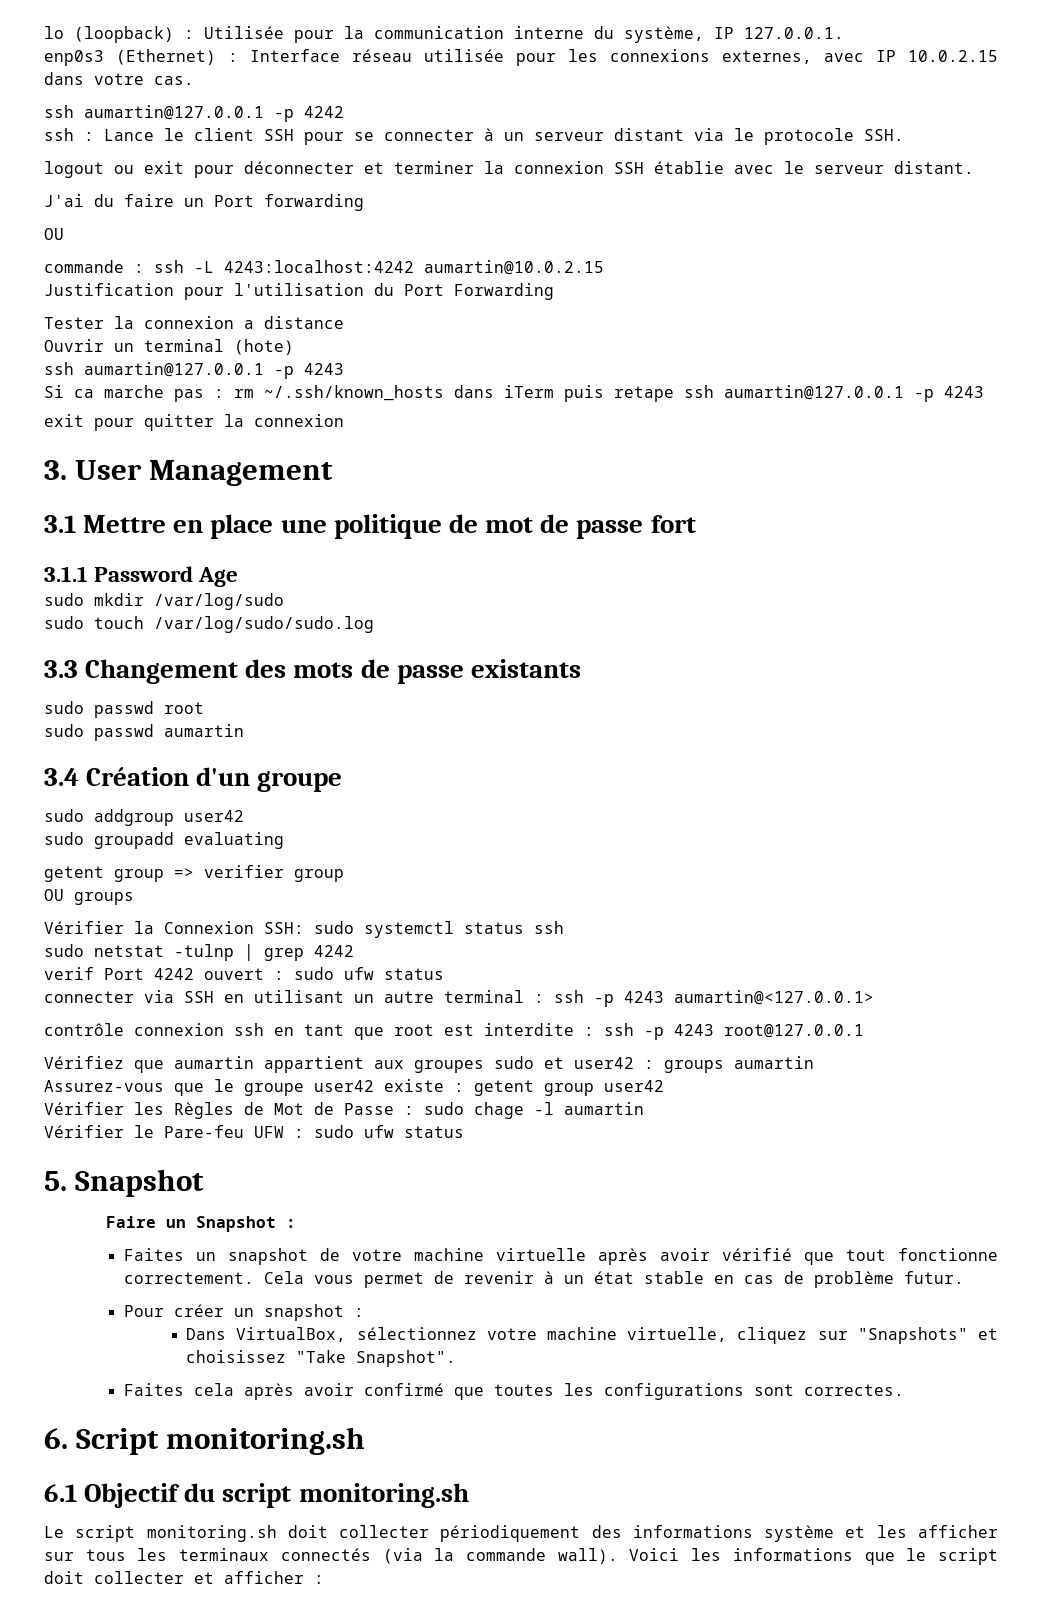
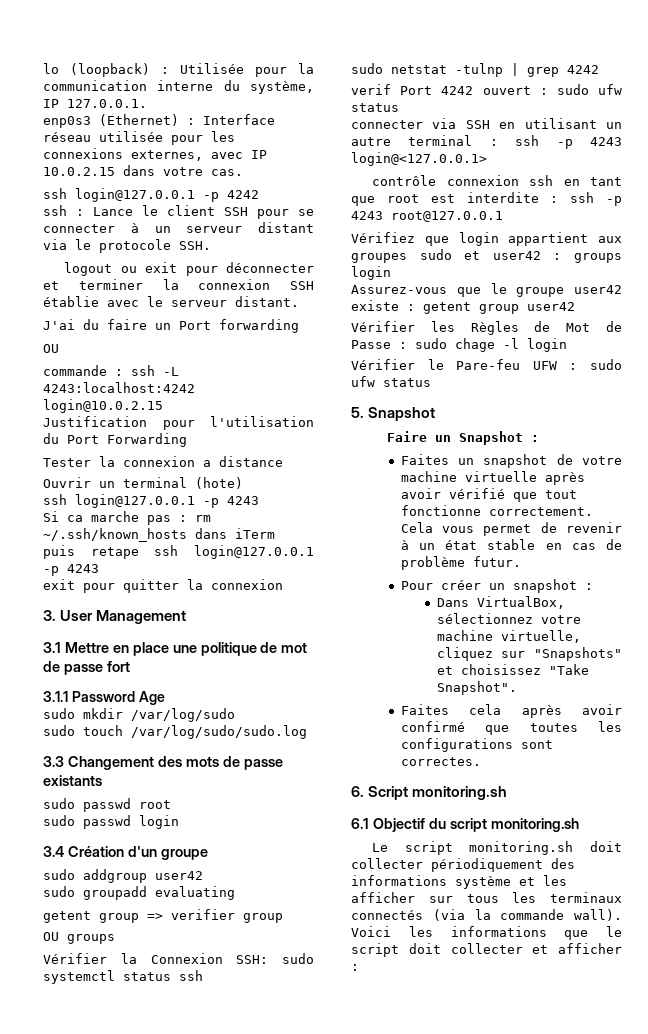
[84,105,264,120] aumartin@127.0.0.1 -> [75,188,195,202] login@127.0.0.1
[424,260,604,275] aumartin@10.0.2.15 -> [43,399,163,413] login@10.0.2.15
[84,362,264,377] aumartin@127.0.0.1 -> [75,494,195,508] login@127.0.0.1
[724,385,904,400] aumartin@127.0.0.1 -> [194,545,314,559] login@127.0.0.1
[164,724,244,737] aumartin -> [139,815,179,829] login
[674,990,874,1005] aumartin@<127.0.0.1> -> [351,152,487,166] login@<127.0.0.1>
[174,1056,254,1069] aumartin -> [458,232,499,246] login
[734,1056,814,1069] aumartin -> [351,266,391,280] login
[564,1102,644,1115] aumartin -> [527,338,567,352] login

